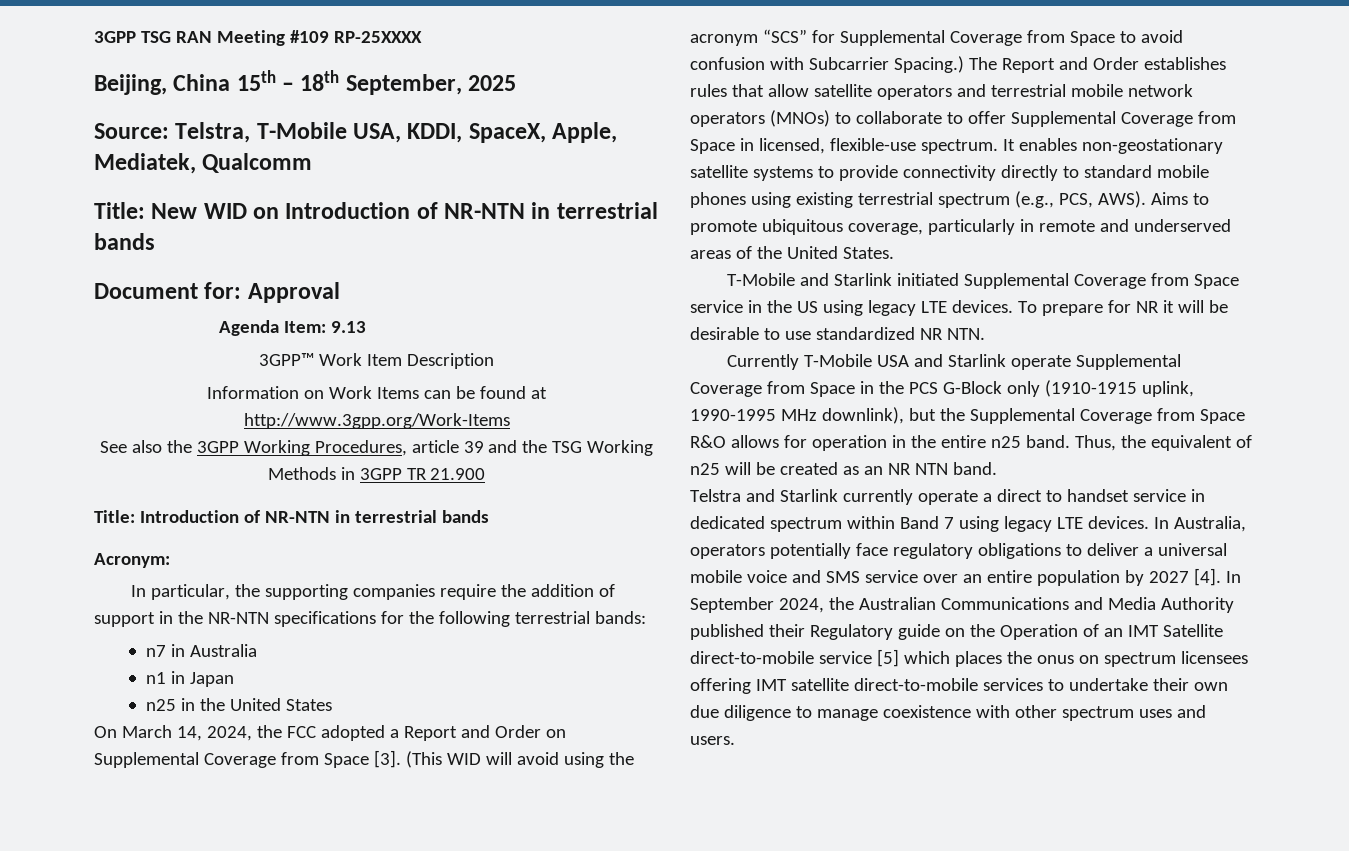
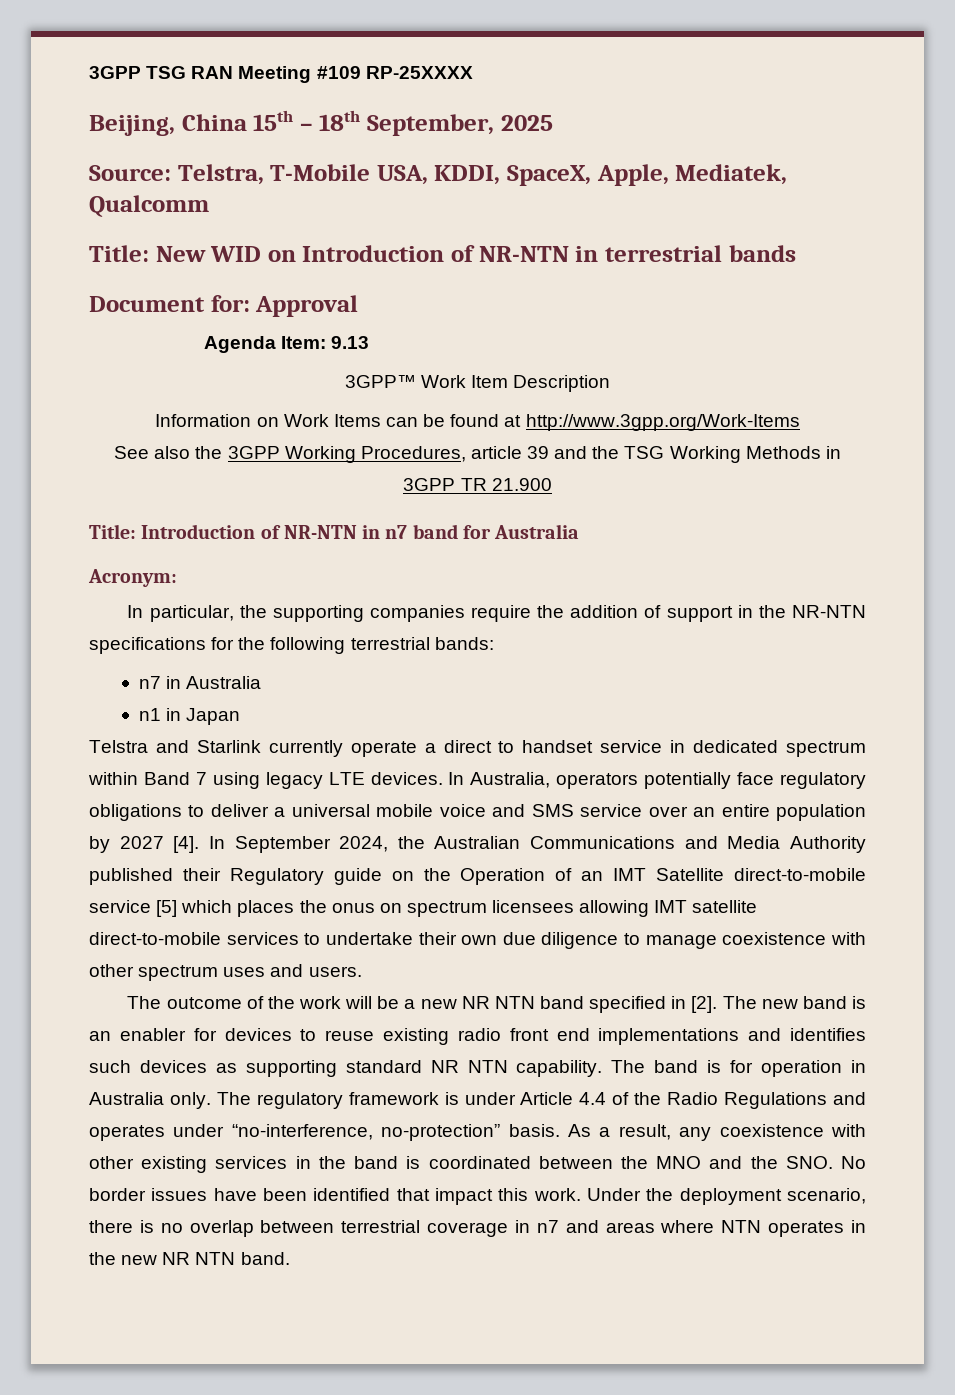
[354,510,489,523] terrestrial bands -> [385,524,580,539] n7 band for Australia
[145,698,332,711] [94,725,566,741] [94,750,634,768] [690,29,1183,46] [690,56,1226,73] [690,84,1193,100] [690,110,1236,127] [690,138,1223,154] [690,165,1209,181] [690,191,1209,208] [690,219,1231,235] [690,246,894,259] [727,273,1240,289] [690,300,1228,316] [690,327,985,340] [727,354,1182,370] [690,380,1194,397] [690,407,1245,424] [690,435,1252,451] [690,462,997,475] // n25 in the United States // On March 14, 2024, the FCC adopted a Report and Order on Supplemental Coverage from Space [3]. (This WID will avoid using the acronym “SCS” for Supplemental Coverage from Space to avoid confusion with Subcarrier Spacing.) The Report and Order establishes rules that allow satellite operators and terrestrial mobile network operators (MNOs) to collaborate to offer Supplemental Coverage from Space in licensed, flexible-use spectrum. It enables non-geostationary satellite systems to provide connectivity directly to standard mobile phones using existing terrestrial spectrum (e.g., PCS, AWS). Aims to promote ubiquitous coverage, particularly in remote and underserved areas of the United States. // T-Mobile and Starlink initiated Supplemental Coverage from Space service in the US using legacy LTE devices. To prepare for NR it will be desirable to use standardized NR NTN. // Currently T-Mobile USA and Starlink operate Supplemental Coverage from Space in the PCS G-Block only (1910-1915 uplink, 1990-1995 MHz downlink), but the Supplemental Coverage from Space R&O allows for operation in the entire n25 band. Thus, the equivalent of n25 will be created as an NR NTN band. -> (240, 716) none
[690,678,751,694] offering -> [579,900,650,917] allowing
(735, 740) none -> [127,996,867,1013] [89,1028,866,1045] [89,1060,866,1077] [89,1092,866,1109] [89,1124,866,1141] [89,1156,866,1173] [89,1188,867,1205] [89,1220,867,1237] [89,1252,290,1265] // The outcome of the work will be a new NR NTN band specified in [2]. The new band is an enabler for devices to reuse existing radio front end implementations and identifies such devices as supporting standard NR NTN capability. The band is for operation in Australia only. The regulatory framework is under Article 4.4 of the Radio Regulations and operates under “no-interference, no-protection” basis. As a result, any coexistence with other existing services in the band is coordinated between the MNO and the SNO. No border issues have been identified that impact this work. Under the deployment scenario, there is no overlap between terrestrial coverage in n7 and areas where NTN operates in the new NR NTN band.

